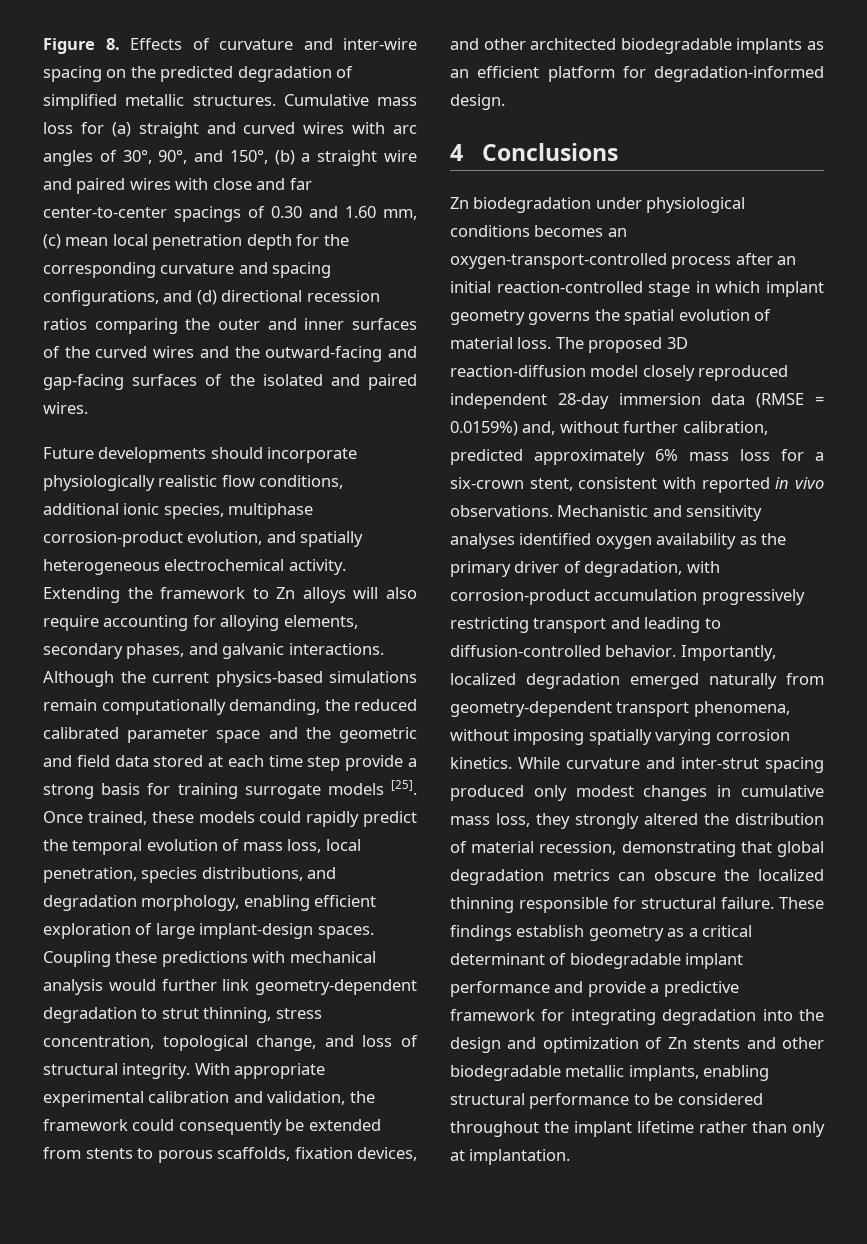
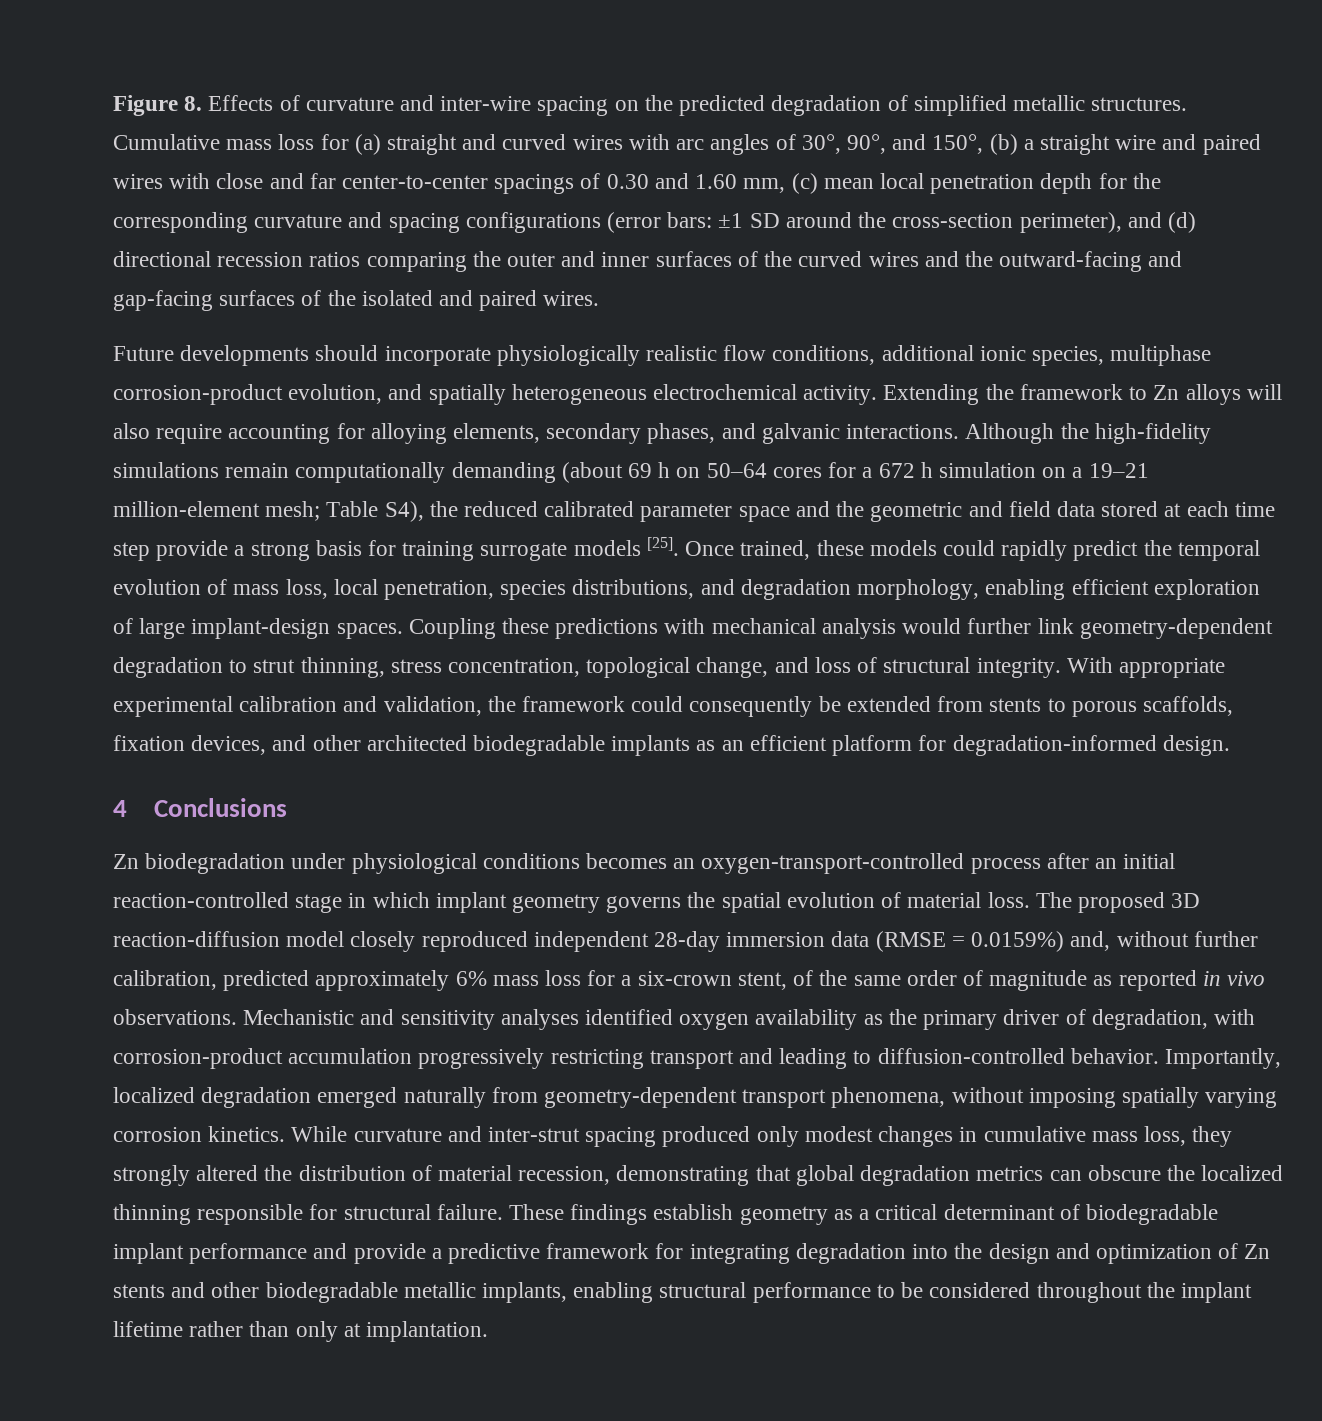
[43,290,159,306] configurations, -> [465,212,1122,233] configurations (error bars: ±1 SD around the cross-section perimeter),
[152,671,323,687] current physics-based -> [1094,423,1211,444] high-fidelity
[229,699,320,715] demanding, -> [451,462,1149,483] [113,501,424,522] demanding (about 69 h on 50–64 cores for a 672 h simulation on a 19–21 million-element mesh; Table S4),
[578,477,696,489] consistent with -> [793,970,1113,991] of the same order of magnitude as

